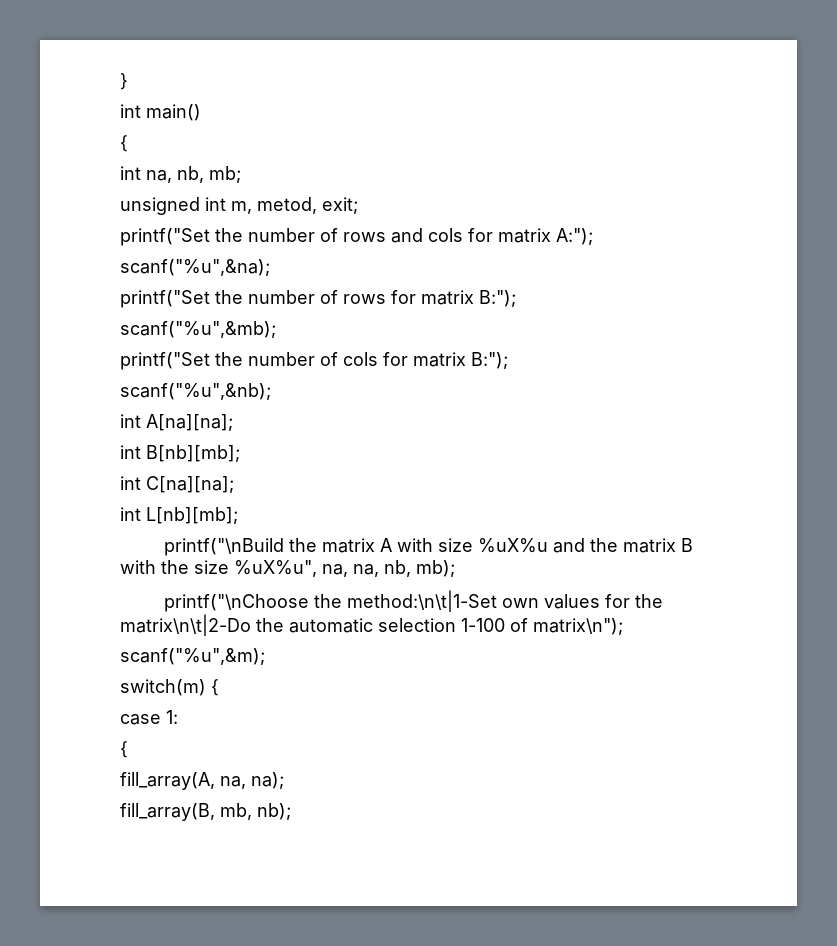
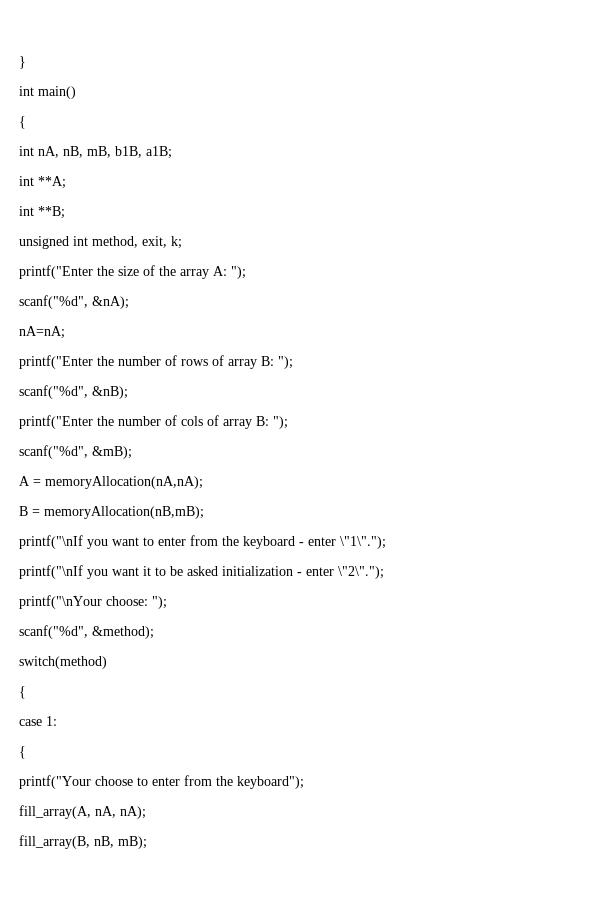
[146,166,241,183] [120,197,358,215] [120,228,593,246] [120,259,270,276] [120,290,516,308] [120,321,276,338] [120,352,508,370] [120,383,271,400] [120,414,233,431] [120,445,240,462] [120,476,234,493] [120,507,238,524] [163,538,693,556] [120,560,455,577] [163,590,663,612] [120,614,623,636] [120,648,265,665] [120,679,219,696] [120,710,178,725] [120,741,128,758] na, nb, mb; // unsigned int m, metod, exit; // printf("Set the number of rows and cols for matrix A:"); // scanf("%u",&na); // printf("Set the number of rows for matrix B:"); // scanf("%u",&mb); // printf("Set the number of cols for matrix B:"); // scanf("%u",&nb); // int A[na][na]; // int B[nb][mb]; // int C[na][na]; // int L[nb][mb]; // printf("\nBuild the matrix A with size %uX%u and the matrix B with the size %uX%u", na, na, nb, mb); // printf("\nChoose the method:\n\t|1-Set own values for the matrix\n\t|2-Do the automatic selection 1-100 of matrix\n"); // scanf("%u",&m); // switch(m) { // case 1: // { -> [38,146,172,159] [19,176,66,189] [19,206,65,219] [19,236,182,249] [19,265,246,279] [19,295,129,309] [19,326,65,339] [19,355,293,369] [19,385,128,399] [19,415,288,429] [19,445,132,459] [19,476,203,489] [19,506,204,519] [19,535,386,549] [19,565,384,579] [19,595,167,609] [19,625,154,639] [19,656,107,669] [19,686,26,699] [19,716,57,726] [19,746,26,759] [19,775,304,789] nA, nB, mB, b1B, a1B; // int **A; // int **B; // unsigned int method, exit, k; // printf("Enter the size of the array A: "); // scanf("%d", &nA); // nA=nA; // printf("Enter the number of rows of array B: "); // scanf("%d", &nB); // printf("Enter the number of cols of array B: "); // scanf("%d", &mB); // A = memoryAllocation(nA,nA); // B = memoryAllocation(nB,mB); // printf("\nIf you want to enter from the keyboard - enter \"1\"."); // printf("\nIf you want it to be asked initialization - enter \"2\"."); // printf("\nYour choose: "); // scanf("%d", &method); // switch(method) // { // case 1: // { // printf("Your choose to enter from the keyboard");
[220,772,284,789] na, na); -> [95,806,146,819] nA, nA);
[220,803,291,820] mb, nb); -> [94,836,147,849] nB, mB);

